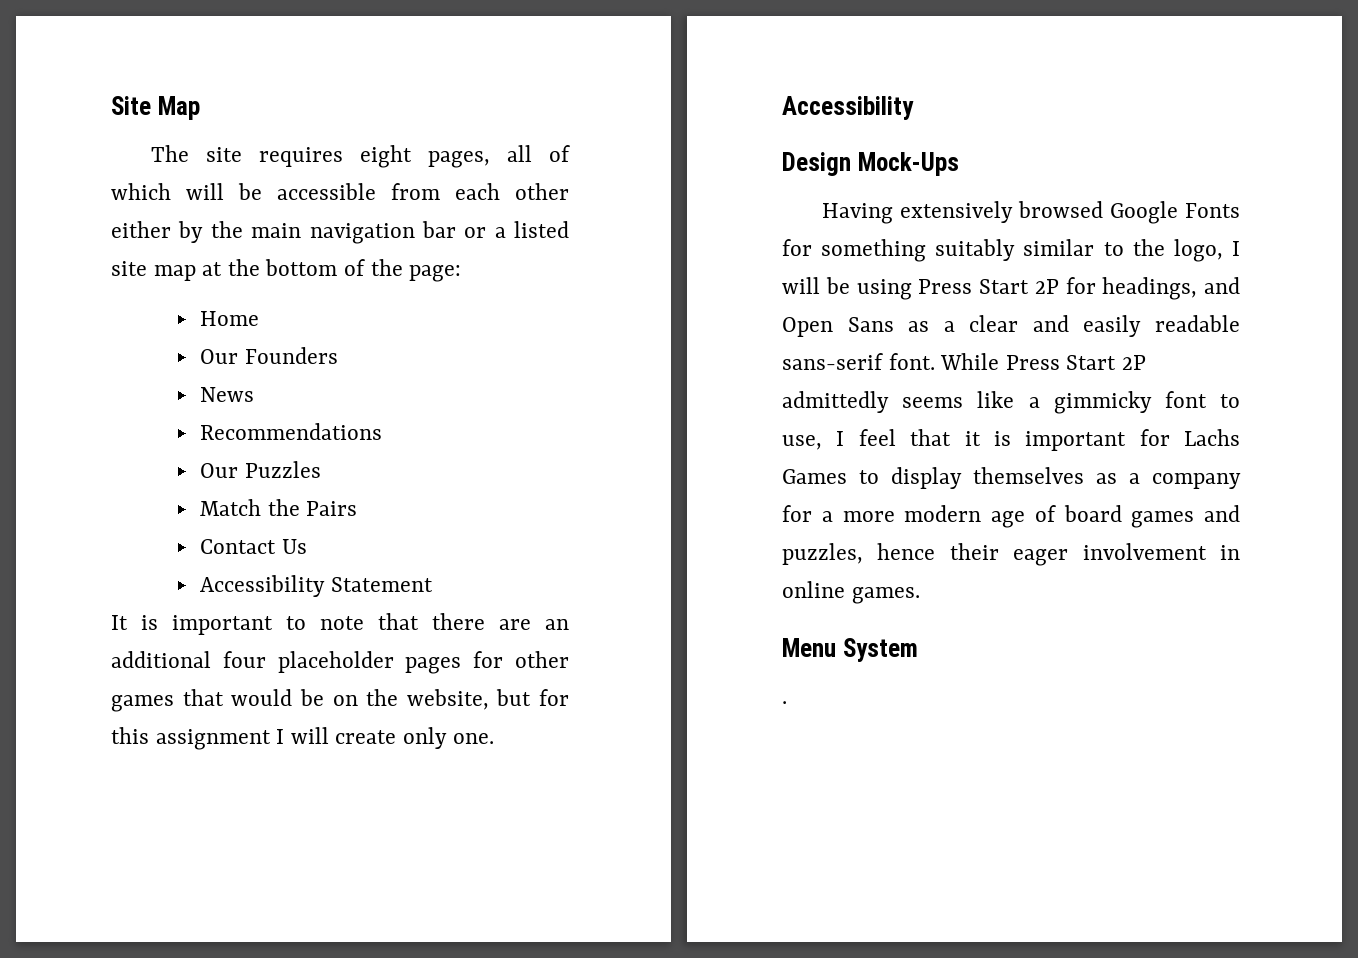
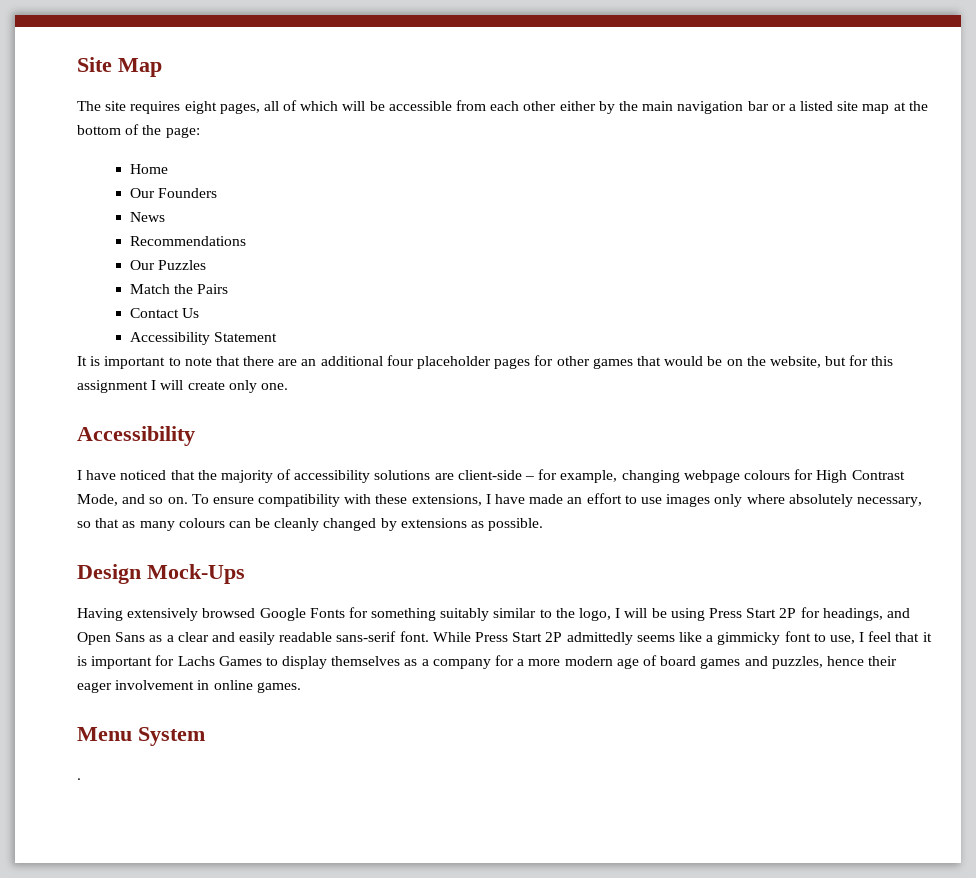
(914, 108) none -> [77,469,905,483] [77,493,922,507] [77,518,544,531] // I have noticed that the majority of accessibility solutions are client-side – for example, changing webpage colours for High Contrast Mode, and so on. To ensure compatibility with these extensions, I have made an effort to use images only where absolutely necessary, so that as many colours can be cleanly changed by extensions as possible.

